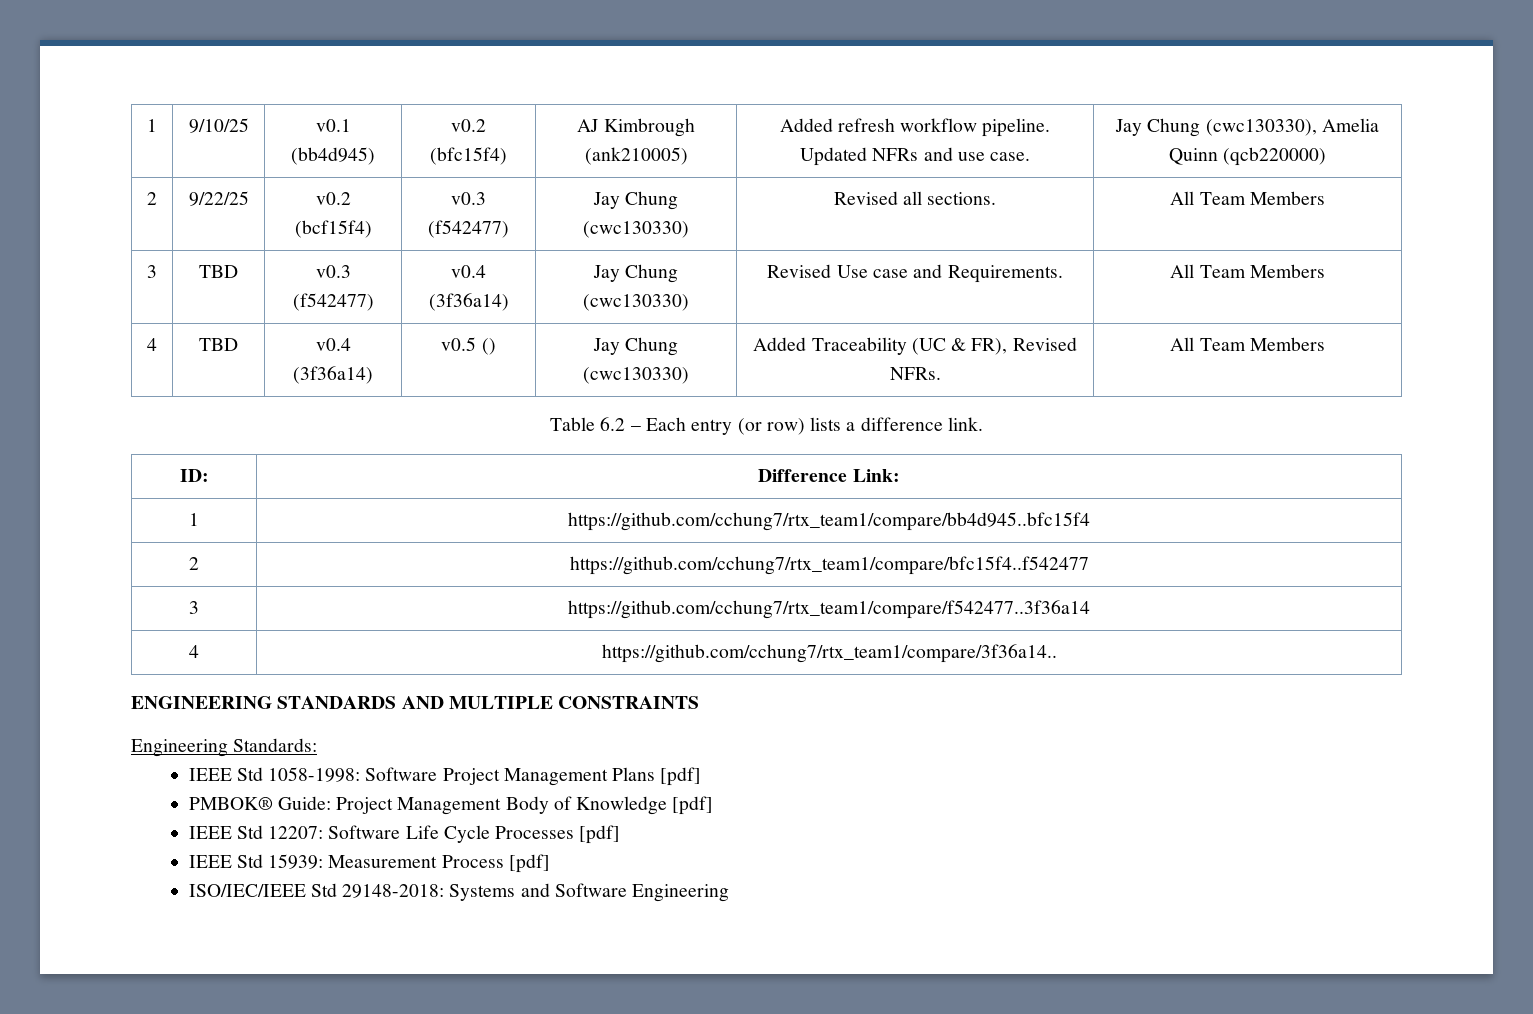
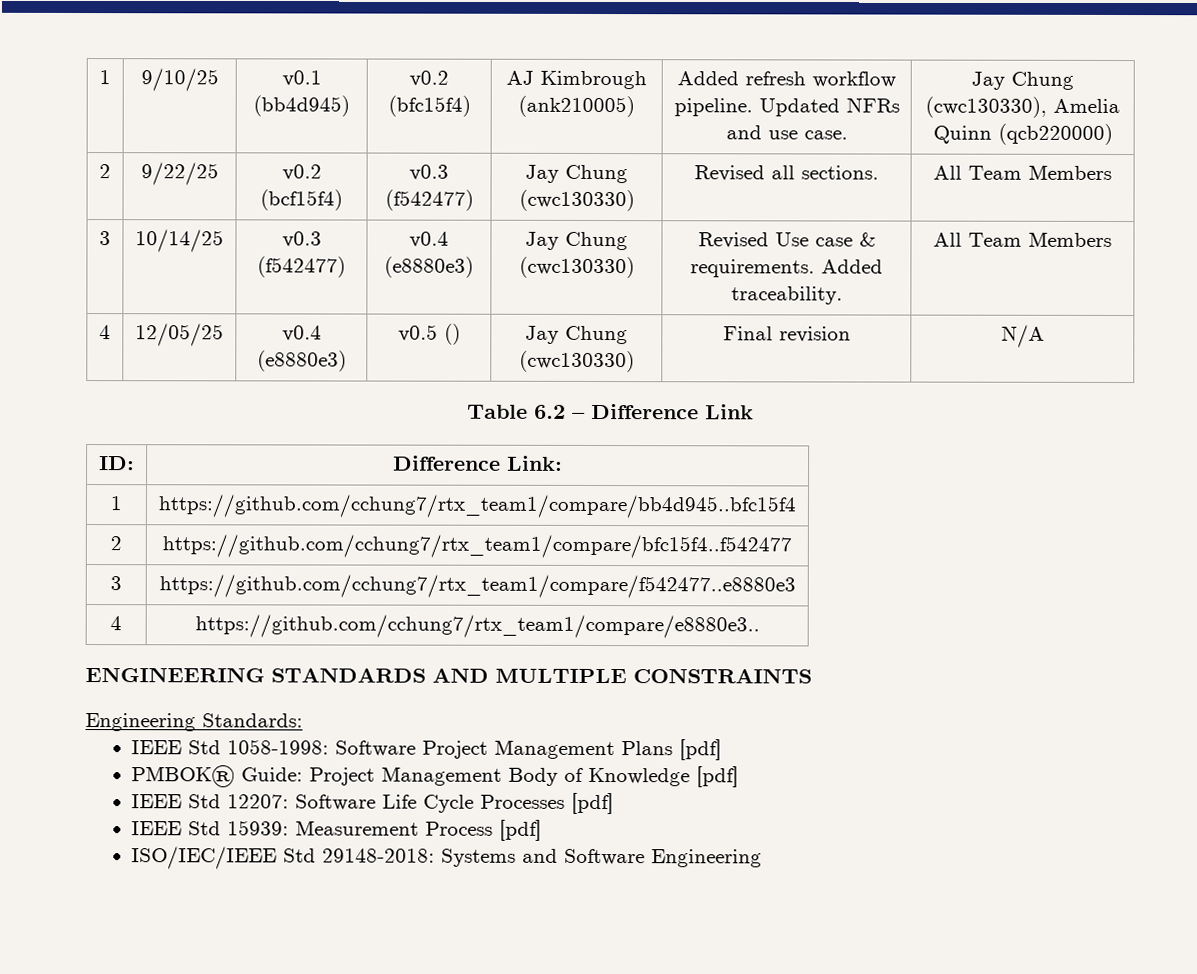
[199,265,238,278] TBD -> [135,229,224,253] 10/14/25
[428,293,509,311] (3f36a14) -> [384,256,474,278] (e8880e3)
[913,264,1063,283] and Requirements. -> [858,232,876,247] [690,259,883,278] [730,286,843,305] & requirements. Added traceability.
[199,338,238,351] [315,338,351,351] [293,366,373,384] TBD | v0.4 (3f36a14) -> [135,323,224,347] [281,325,322,342] [256,350,347,372] 12/05/25 | v0.4 (e8880e3)
[753,337,1077,355] [889,367,941,380] [1170,337,1325,351] [550,417,983,435] Added Traceability (UC & FR), Revised NFRs. | All Team Members // Table 6.2 – Each entry (or row) lists a difference link. -> [722,326,851,343] [1000,324,1045,348] [467,403,754,420] Final revision | N/A // Table 6.2 – Difference Link
[568,600,1090,619] [189,645,199,658] [601,644,1057,663] https://github.com/cchung7/rtx_team1/compare/f542477..3f36a14 // 4 | https://github.com/cchung7/rtx_team1/compare/3f36a14.. -> [158,574,796,599] [110,616,122,631] [194,614,760,639] https://github.com/cchung7/rtx_team1/compare/f542477..e8880e3 // 4 | https://github.com/cchung7/rtx_team1/compare/e8880e3..

